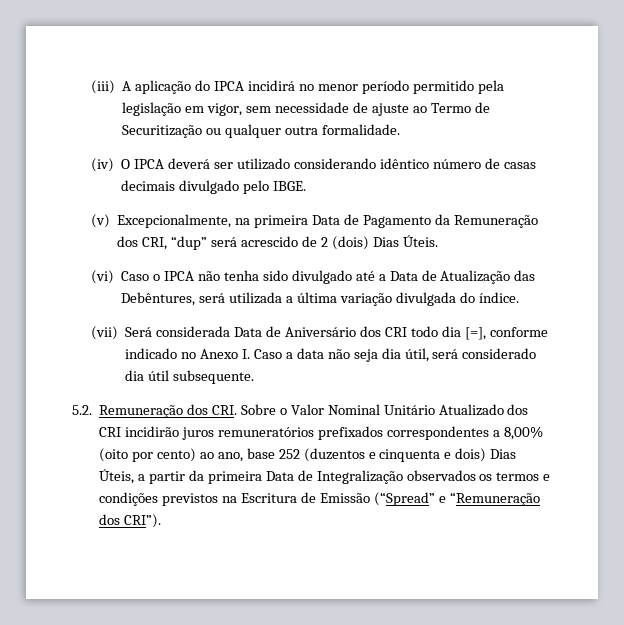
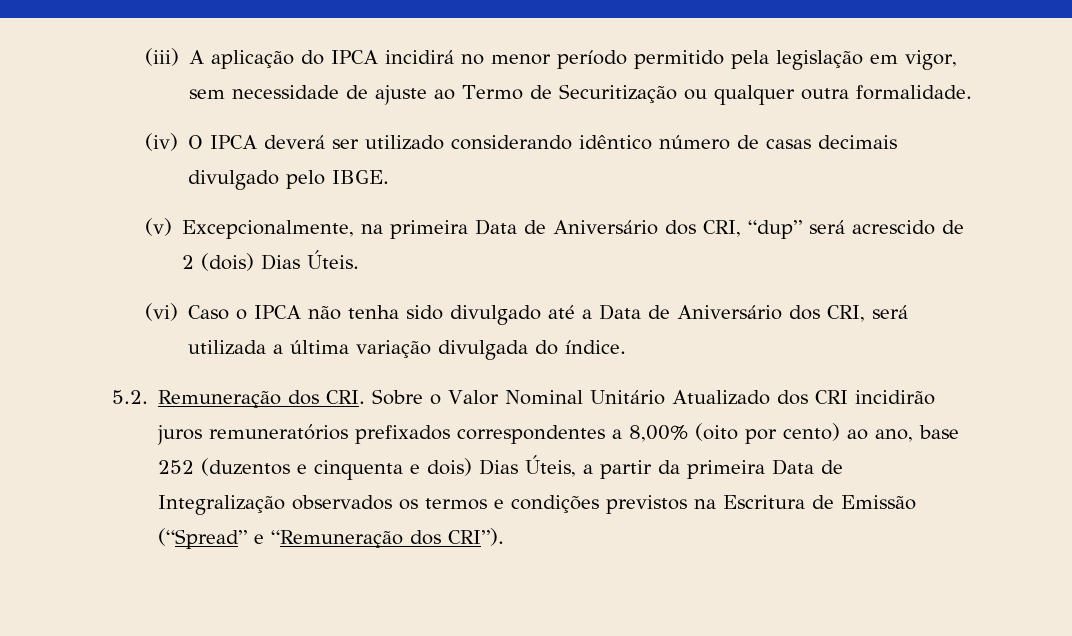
[362,214,538,228] Pagamento da Remuneração -> [552,220,658,235] Aniversário
[440,270,536,284] [121,292,196,306] Atualização das Debêntures, -> [676,305,865,322] Aniversário dos CRI,
[91,326,548,340] [125,348,537,362] [125,370,255,384] // (vii) Será considerada Data de Aniversário dos CRI todo dia [=], conforme indicado no Anexo I. Caso a data não seja dia útil, será considerado dia útil subsequente. -> (626, 347) none

